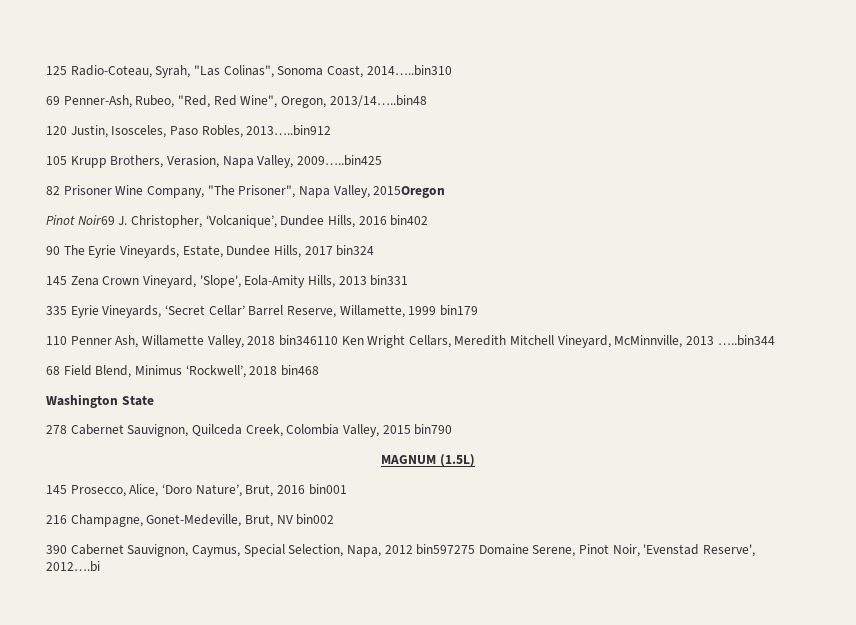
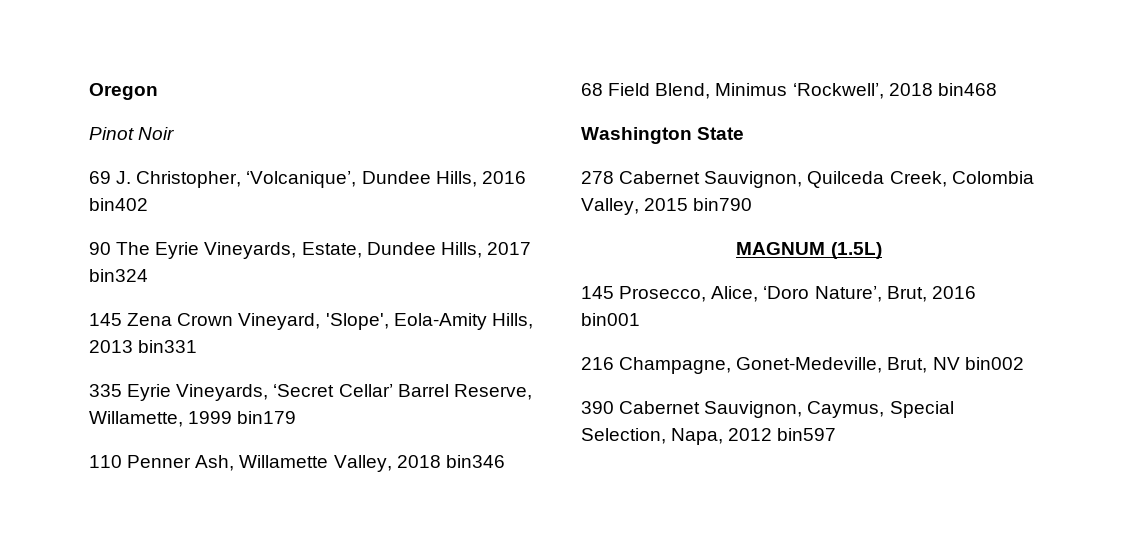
[46,65,452,78] [46,95,427,108] [46,125,332,138] [46,155,382,168] [46,185,446,198] [46,215,115,225] 125 Radio-Coteau, Syrah, "Las Colinas", Sonoma Coast, 2014…..bin310 // 69 Penner-Ash, Rubeo, "Red, Red Wine", Oregon, 2013/14…..bin48 // 120 Justin, Isosceles, Paso Robles, 2013…..bin912 // 105 Krupp Brothers, Verasion, Napa Valley, 2009…..bin425 // 82 Prisoner Wine Company, "The Prisoner", Napa Valley, 2015Oregon // Pinot Noir69 -> [89,83,158,100] [89,127,175,140] [89,171,111,184] Oregon // Pinot Noir // 69
[278,335,775,348] bin346110 Ken Wright Cellars, Meredith Mitchell Vineyard, McMinnville, 2013 …..bin344 -> [445,455,505,468] bin346
[416,544,756,557] [46,561,100,572] bin597275 Domaine Serene, Pinot Noir, 'Evenstad Reserve', 2012….bi -> [777,428,837,441] bin597

